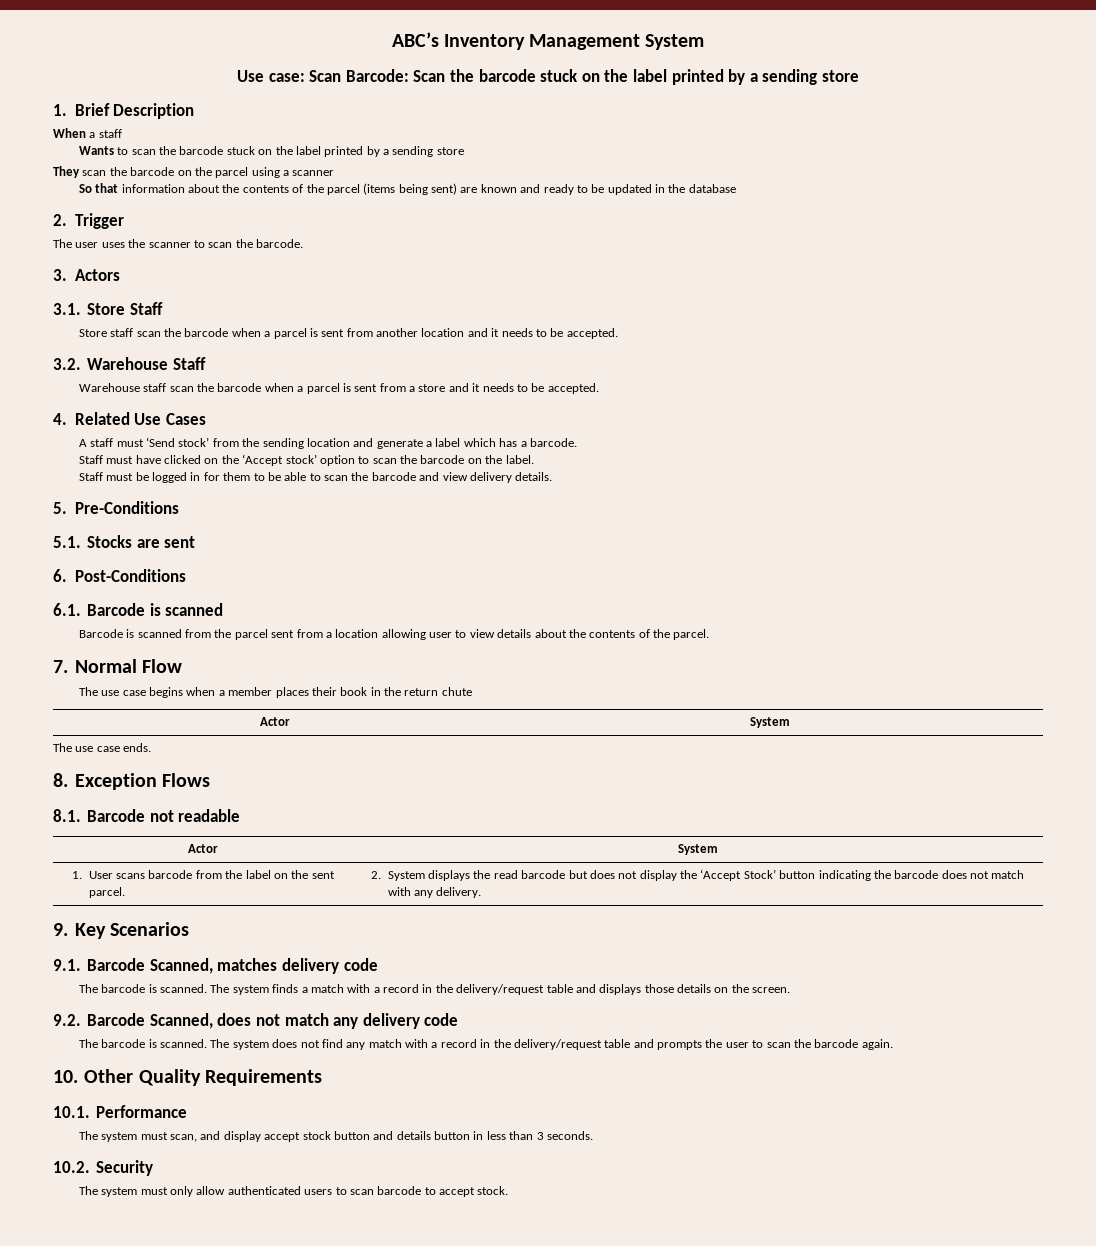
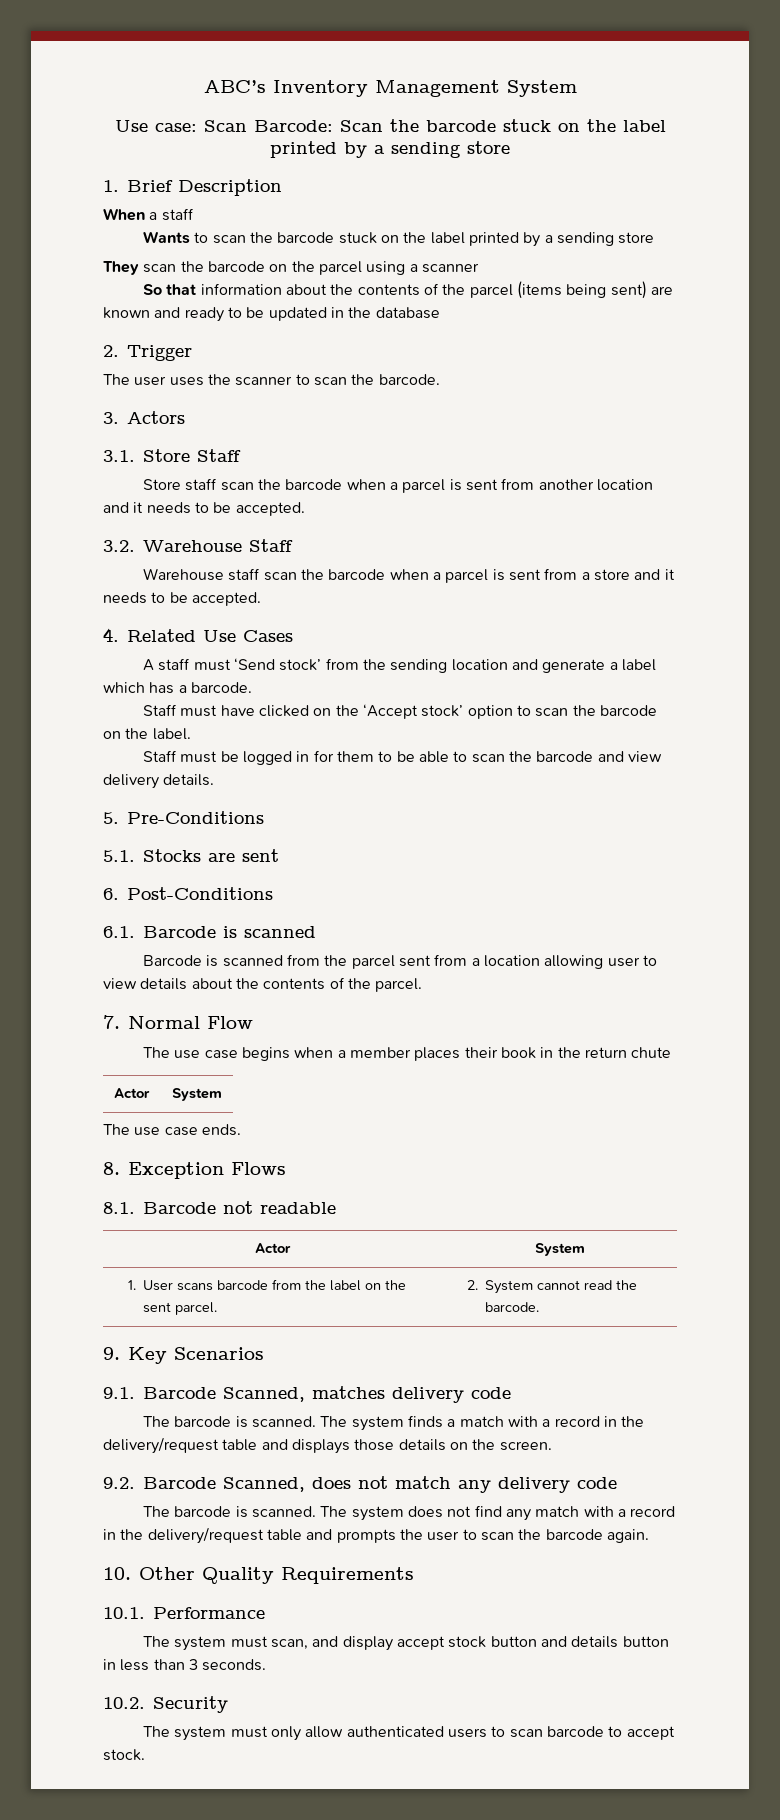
[428,869,1025,881] [387,887,482,898] displays the read barcode but does not display the ‘Accept Stock’ button indicating the barcode does not match with any delivery. -> [537,1280,638,1290] [485,1302,540,1312] cannot read the barcode.

